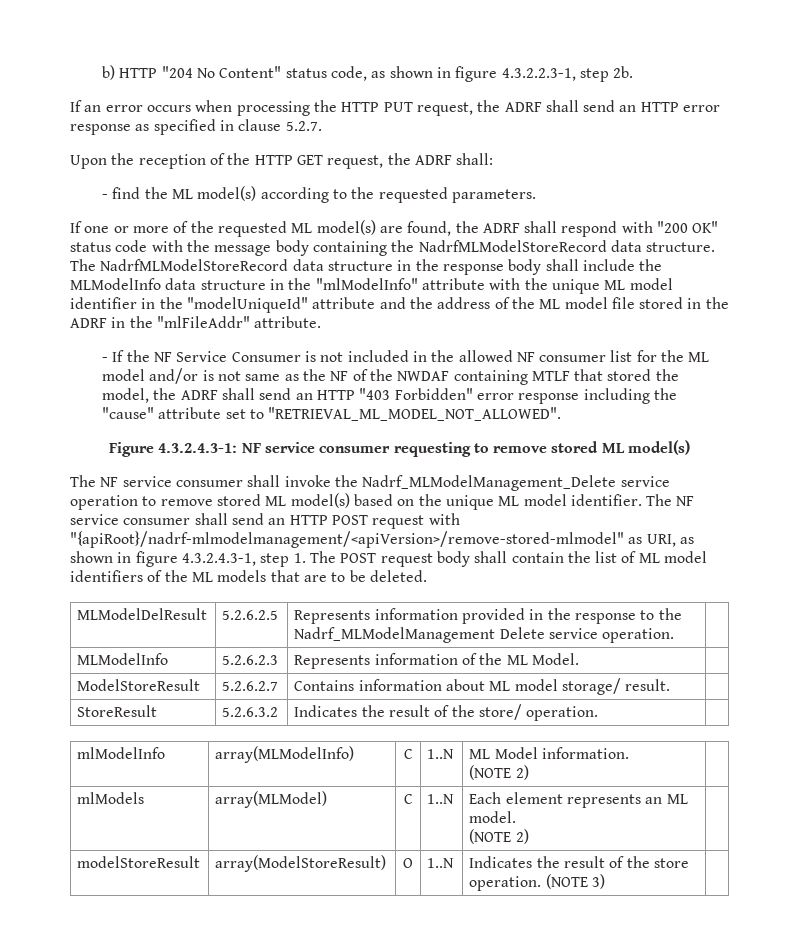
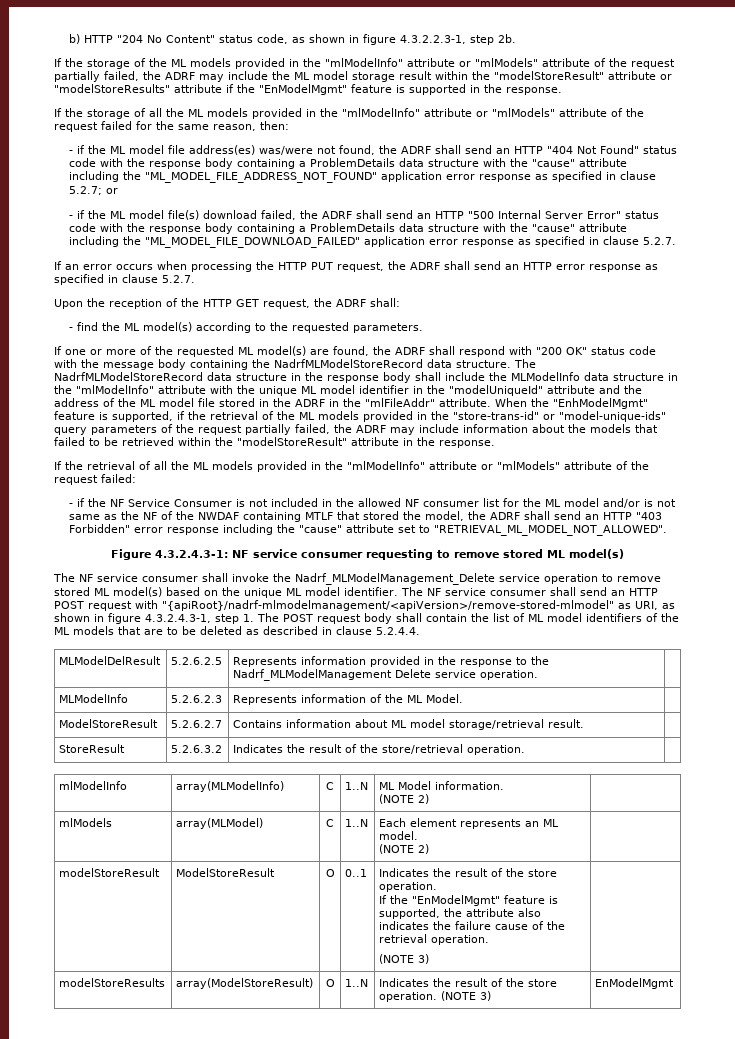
(634, 72) none -> [54,58,675,69] [54,71,672,82] [54,84,562,95] [54,108,644,119] [54,121,289,132] [69,145,678,155] [69,158,628,169] [69,171,657,183] [69,186,119,195] [69,210,660,220] [69,223,628,234] [69,236,677,248] // If the storage of the ML models provided in the "mlModelInfo" attribute or "mlModels" attribute of the request partially failed, the ADRF may include the ML model storage result within the "modelStoreResult" attribute or "modelStoreResults" attribute if the "EnModelMgmt" feature is supported in the response. // If the storage of all the ML models provided in the "mlModelInfo" attribute or "mlModels" attribute of the request failed for the same reason, then: // - if the ML model file address(es) was/were not found, the ADRF shall send an HTTP "404 Not Found" status code with the response body containing a ProblemDetails data structure with the "cause" attribute including the "ML_MODEL_FILE_ADDRESS_NOT_FOUND" application error response as specified in clause 5.2.7; or // - if the ML model file(s) download failed, the ADRF shall send an HTTP "500 Internal Server Error" status code with the response body containing a ProblemDetails data structure with the "cause" attribute including the "ML_MODEL_FILE_DOWNLOAD_FAILED" application error response as specified in clause 5.2.7.
[101,350,125,362] // - If -> [495,398,648,409] [54,411,666,422] [54,424,658,435] [54,437,495,448] [54,461,649,472] [54,474,136,485] [69,498,86,507] When the "EnhModelMgmt" feature is supported, if the retrieval of the ML models provided in the "store-trans-id" or "model-unique-ids" query parameters of the request partially failed, the ADRF may include information about the models that failed to be retrieved within the "modelStoreResult" attribute in the response. // If the retrieval of all the ML models provided in the "mlModelInfo" attribute or "mlModels" attribute of the request failed: // - if
[369,570,427,582] deleted. -> [200,626,420,635] deleted as described in clause 5.2.4.4.
[561,678,621,695] storage/ -> [449,719,545,730] storage/retrieval
[478,704,522,720] store/ -> [382,744,464,754] store/retrieval
(201, 862) none -> [176,868,276,877] [325,869,335,877] [345,869,368,877] [379,868,558,877] [379,882,438,892] [379,895,559,906] [379,908,542,919] [379,921,566,930] [379,934,490,945] [379,954,430,964] [59,978,166,987] | ModelStoreResult | O | 0..1 | Indicates the result of the store operation. // If the "EnModelMgmt" feature is supported, the attribute also indicates the failure cause of the retrieval operation. // (NOTE 3) | // modelStoreResults
(605, 881) none -> [595,978,675,989] EnModelMgmt

